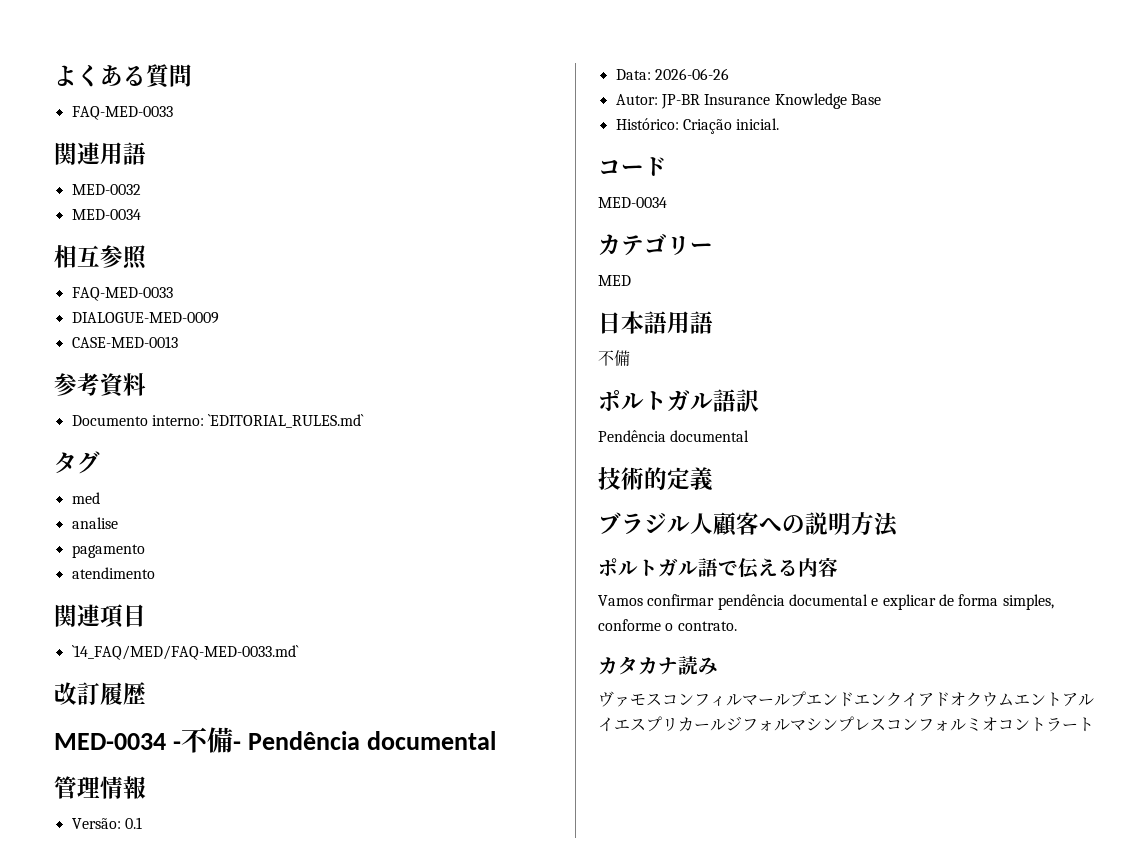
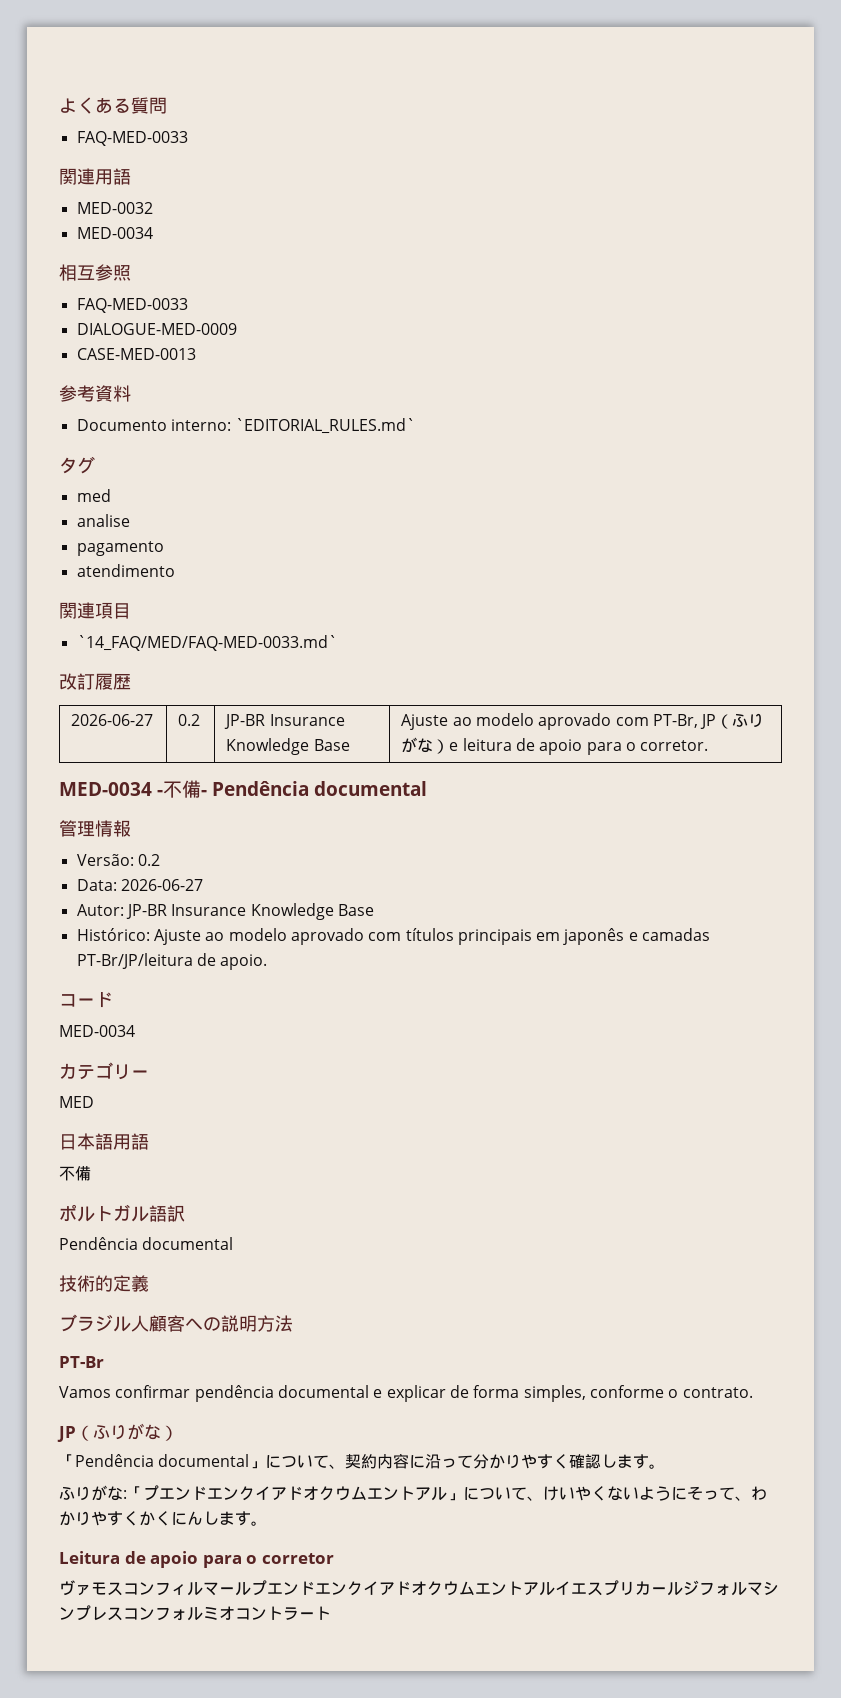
(146, 693) none -> [71,714,154,726] [178,714,201,726] [224,714,345,729] [226,738,350,755] [401,713,765,730] [401,737,709,755] // 2026-06-27 | 0.2 | JP-BR Insurance Knowledge Base | Ajuste ao modelo aprovado com PT-Br, JP（ふりがな）e leitura de apoio para o corretor.
[124,817,142,829] 0.1 -> [137,854,160,866] 0.2
[654,68,729,80] 2026-06-26 -> [120,879,203,891] 2026-06-27
[682,118,780,134] Criação inicial. -> [153,928,711,945] [76,953,268,970] Ajuste ao modelo aprovado com títulos principais em japonês e camadas PT-Br/JP/leitura de apoio.
[598,557,838,579] ポルトガル語で伝える内容 -> [59,1356,104,1368] PT-Br
[598,656,718,675] カタカナ読み -> [57,1423,178,1442] [59,1453,666,1469] [59,1485,767,1501] [59,1511,267,1526] [59,1551,334,1568] JP（ふりがな） // 「Pendência documental」について、契約内容に沿って分かりやすく確認します。 // ふりがな:「プエンドエンクイアドオクウムエントアル」について、けいやくないようにそって、わかりやすくかくにんします。 // Leitura de apoio para o corretor

